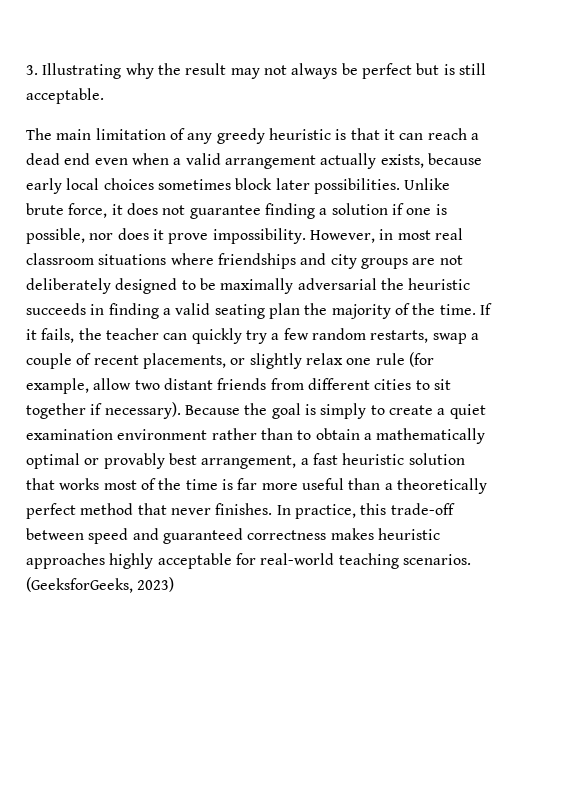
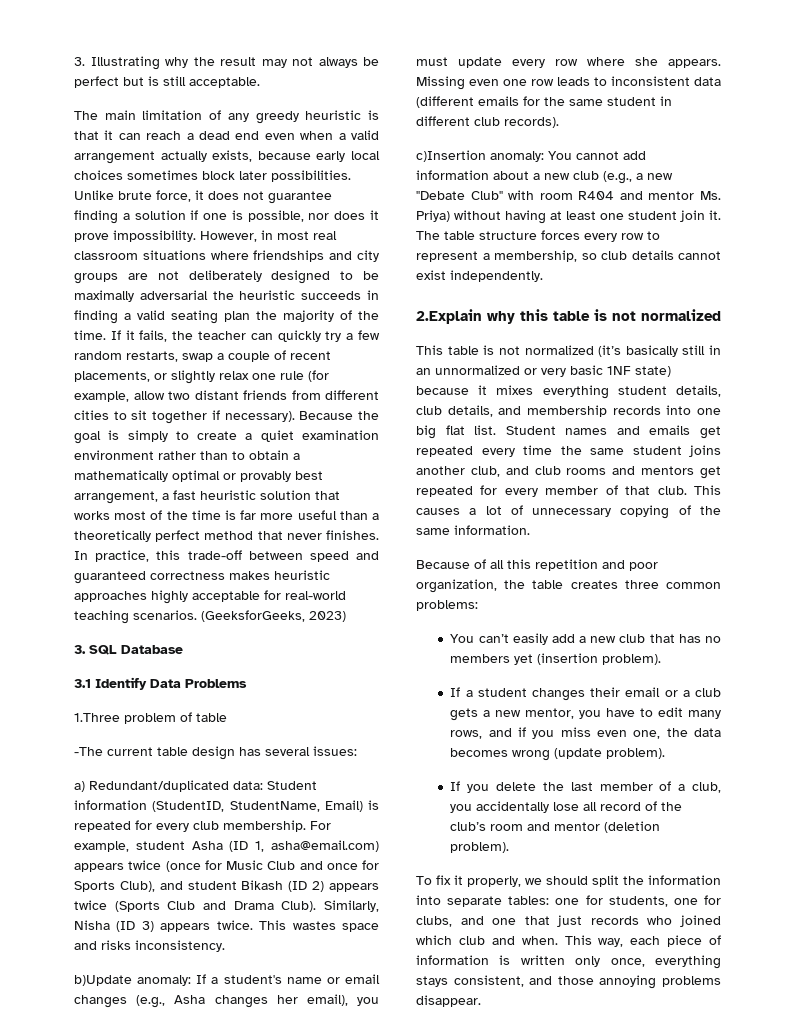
(175, 584) none -> [74,645,183,655] [74,677,247,690] [74,712,227,724] [74,746,357,760] [74,780,317,792] [74,800,379,812] [74,820,331,832] [74,840,379,852] [74,860,379,872] [74,880,379,892] [74,900,379,912] [74,920,379,932] [74,940,225,952] [74,974,380,986] [74,994,379,1008] [416,57,721,68] [416,76,721,90] [416,96,672,108] [416,116,559,128] [416,150,646,162] [416,170,673,184] [416,190,721,200] [416,210,721,224] [416,230,660,242] [416,250,721,262] [416,270,543,282] [416,309,721,324] [416,345,721,357] [416,365,671,377] [416,385,721,399] [416,405,721,417] [416,425,721,439] [416,445,721,457] [416,466,721,479] [416,485,721,497] [416,505,721,519] [416,525,530,535] [416,559,658,571] [416,579,721,593] [416,600,478,611] [450,633,721,645] [450,653,662,665] [450,687,721,701] [450,707,721,721] [450,727,721,739] [450,748,666,761] [450,781,721,793] [450,801,683,813] [450,821,661,833] [450,842,510,853] [416,875,721,887] [416,895,721,907] [416,915,721,927] [416,935,721,947] [416,955,721,969] [416,975,721,989] [416,995,481,1007] // 3. SQL Database // 3.1 Identify Data Problems // 1.Three problem of table // -The current table design has several issues: // a) Redundant/duplicated data: Student information (StudentID, StudentName, Email) is repeated for every club membership. For example, student Asha (ID 1, asha@email.com) appears twice (once for Music Club and once for Sports Club), and student Bikash (ID 2) appears twice (Sports Club and Drama Club). Similarly, Nisha (ID 3) appears twice. This wastes space and risks inconsistency. // b)Update anomaly: If a student's name or email changes (e.g., Asha changes her email), you must update every row where she appears. Missing even one row leads to inconsistent data (different emails for the same student in different club records). // c)Insertion anomaly: You cannot add information about a new club (e.g., a new "Debate Club" with room R404 and mentor Ms. Priya) without having at least one student join it. The table structure forces every row to represent a membership, so club details cannot exist independently. // 2.Explain why this table is not normalized // This table is not normalized (it’s basically still in an unnormalized or very basic 1NF state) because it mixes everything student details, club details, and membership records into one big flat list. Student names and emails get repeated every time the same student joins another club, and club rooms and mentors get repeated for every member of that club. This causes a lot of unnecessary copying of the same information. // Because of all this repetition and poor organization, the table creates three common problems: // You can’t easily add a new club that has no members yet (insertion problem). // If a student changes their email or a club gets a new mentor, you have to edit many rows, and if you miss even one, the data becomes wrong (update problem). // If you delete the last member of a club, you accidentally lose all record of the club’s room and mentor (deletion problem). // To fix it properly, we should split the information into separate tables: one for students, one for clubs, and one that just records who joined which club and when. This way, each piece of information is written only once, everything stays consistent, and those annoying problems disappear.

